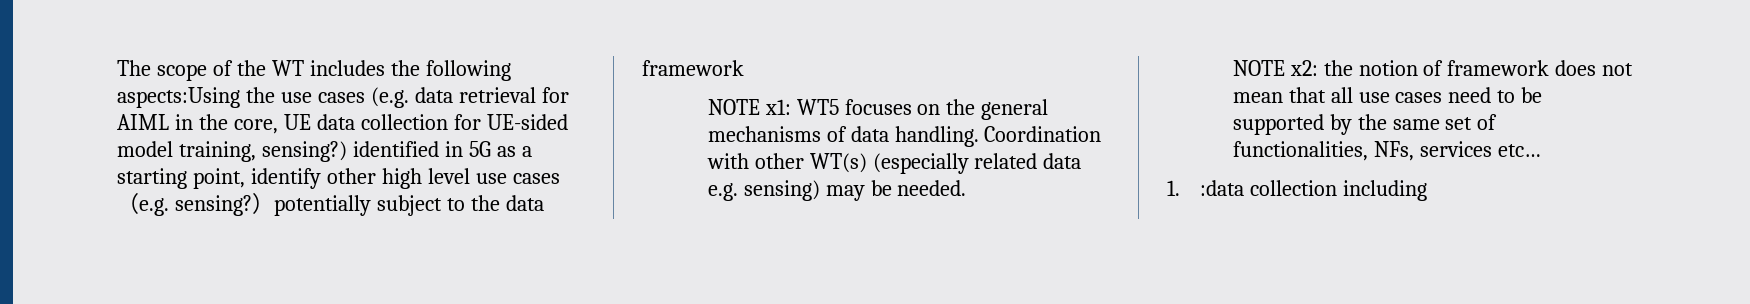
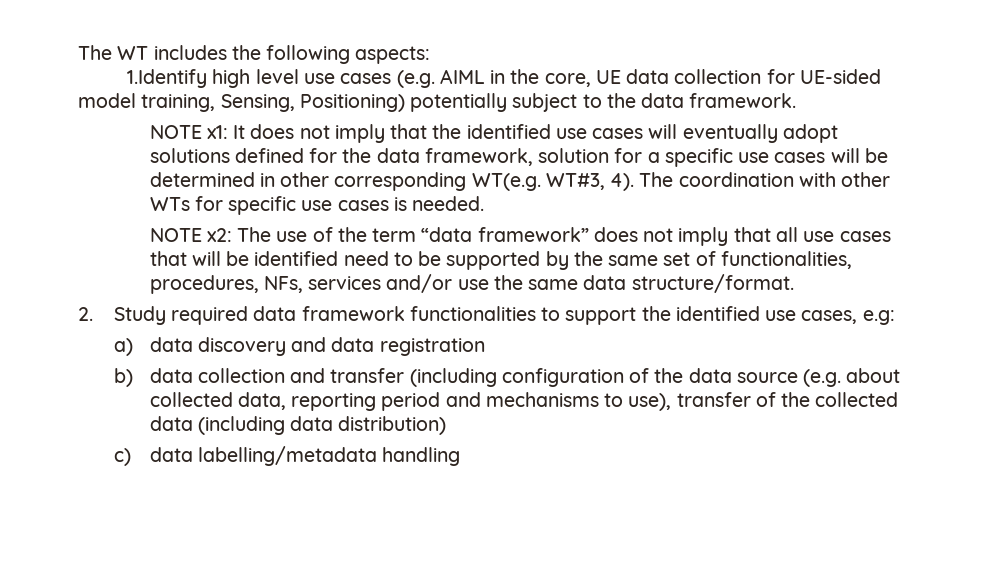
[117,60,266,81] The scope of the -> [78,45,112,60] The
[117,87,569,108] aspects:Using the use cases (e.g. data retrieval for -> [355,46,431,64] [127,69,435,88] aspects: // 1.Identify high level use cases (e.g.
[261,141,532,162] [117,168,560,189] [117,193,274,216] sensing?) identified in 5G as a starting point, identify other high level use cases（e.g. sensing?） -> [220,94,405,112] Sensing, Positioning)
[642,60,744,76] framework -> [689,93,797,108] framework.
[796,99,1049,120] [707,126,1102,147] [706,153,1082,174] [707,180,967,201] [1232,60,1634,76] [1232,92,1283,103] WT5 focuses on the general mechanisms of data handling. Coordination with other WT(s) (especially related data e.g. sensing) may be needed. // NOTE x2: the notion of framework does not mean -> [233,124,838,143] [149,148,888,167] [149,172,891,191] [149,196,485,215] [149,227,729,246] It does not imply that the identified use cases will eventually adopt solutions defined for the data framework, solution for a specific use cases will be determined in other corresponding WT(e.g. WT#3, 4). The coordination with other WTs for specific use cases is needed. // NOTE x2: The use of the term “data framework” does not imply
(1443, 97) none -> [149,251,339,266] that will be identified
(1368, 151) none -> [149,275,259,294] procedures,
[1497,144,1541,157] [1167,180,1427,201] etc… // 1. :data collection including -> [386,274,794,293] [78,306,895,325] [113,337,485,356] [113,368,901,387] [149,392,899,411] [149,416,447,435] [113,446,461,466] and/or use the same data structure/format. // 2. Study required data framework functionalities to support the identified use cases, e.g: // a) data discovery and data registration // b) data collection and transfer (including configuration of the data source (e.g. about collected data, reporting period and mechanisms to use), transfer of the collected data (including data distribution) // c) data labelling/metadata handling

